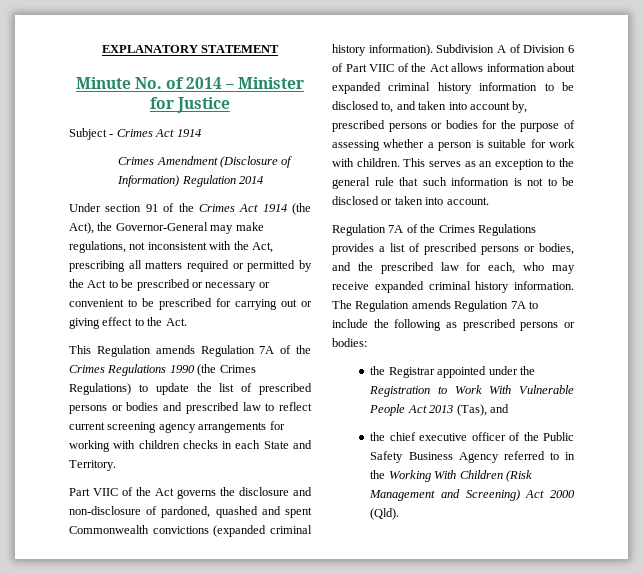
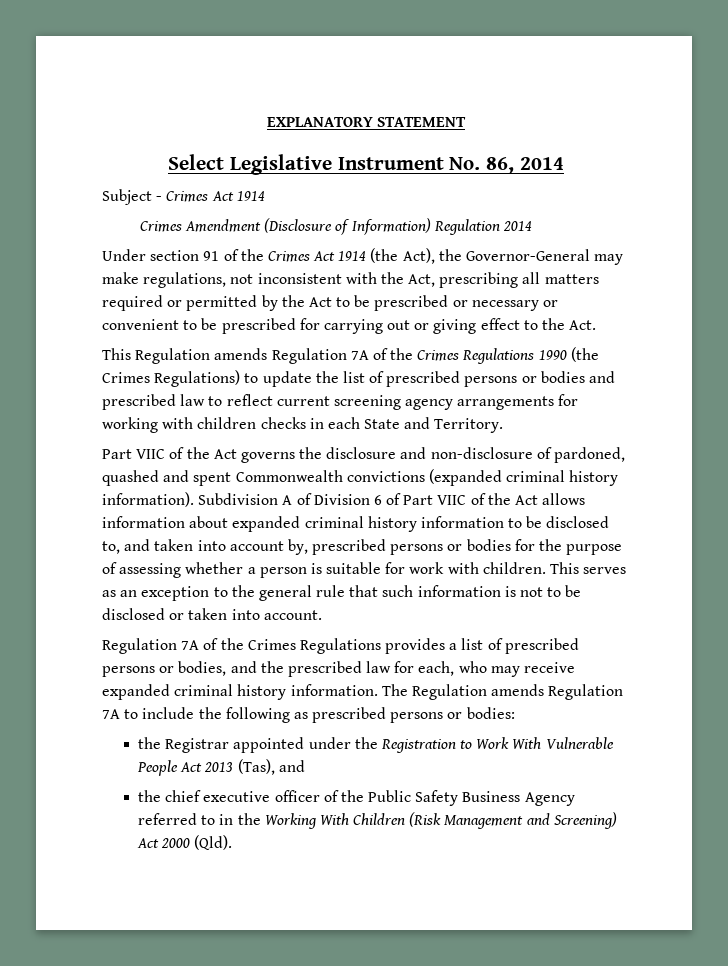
[75,77,305,89] [149,97,231,113] Minute No. of 2014 – Minister for Justice -> [168,154,564,175] Select Legislative Instrument No. 86, 2014

